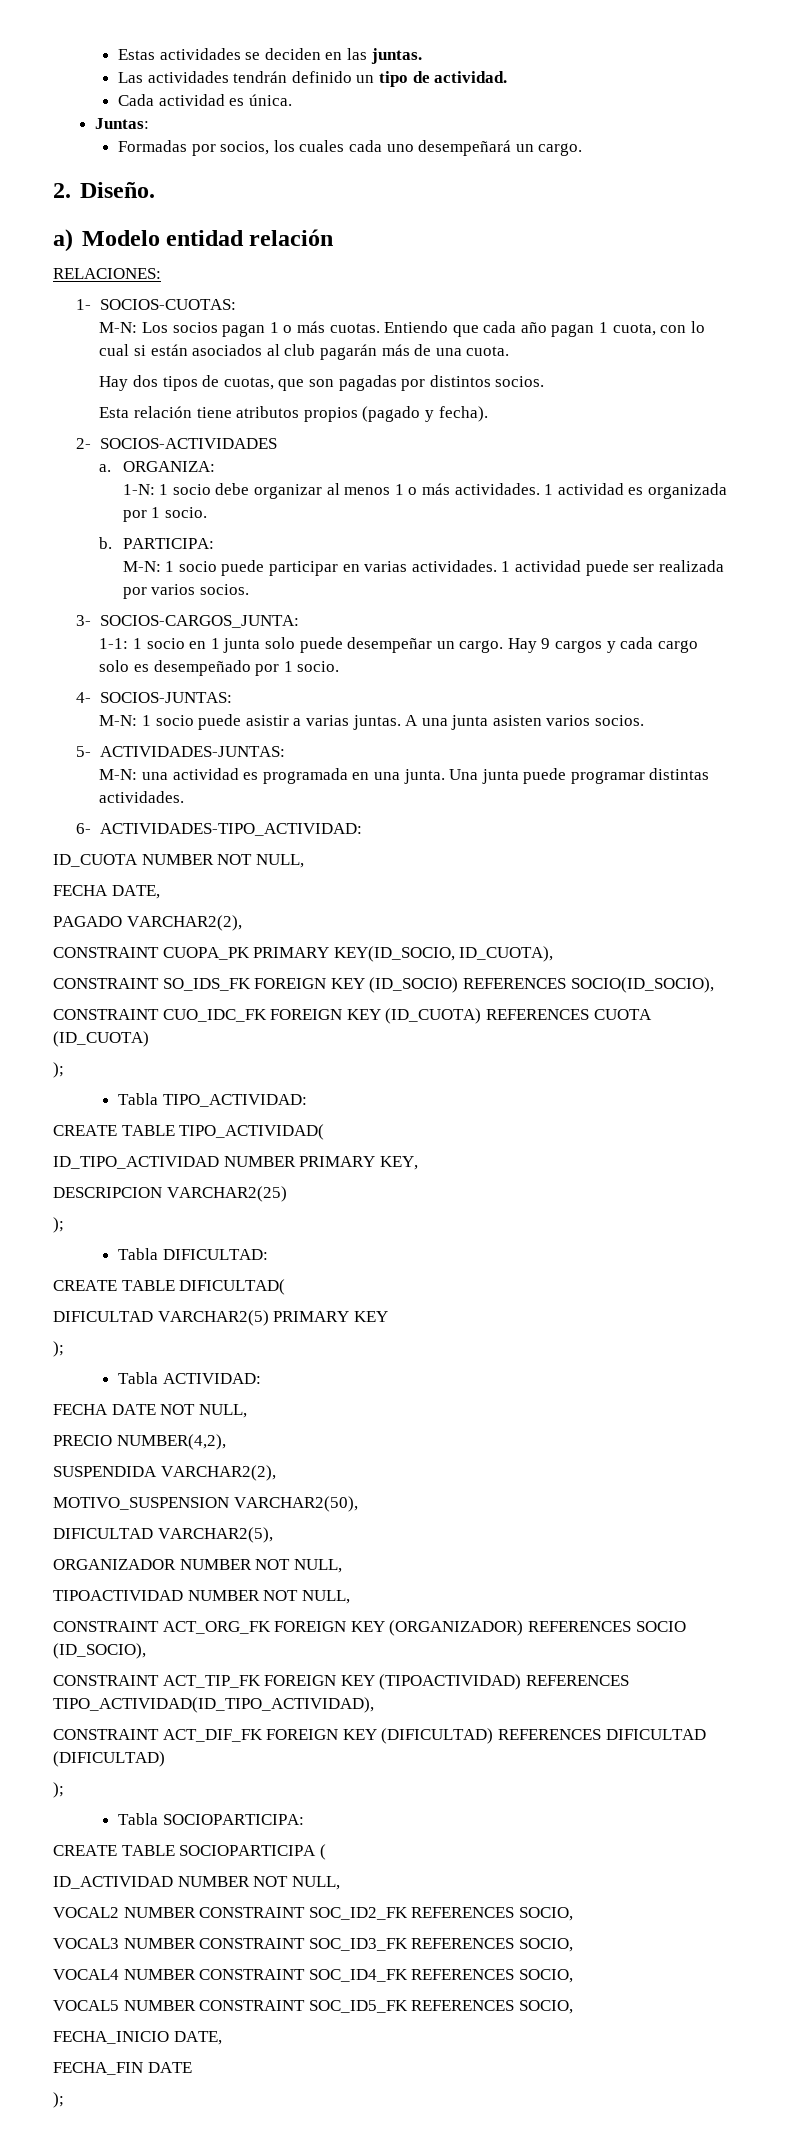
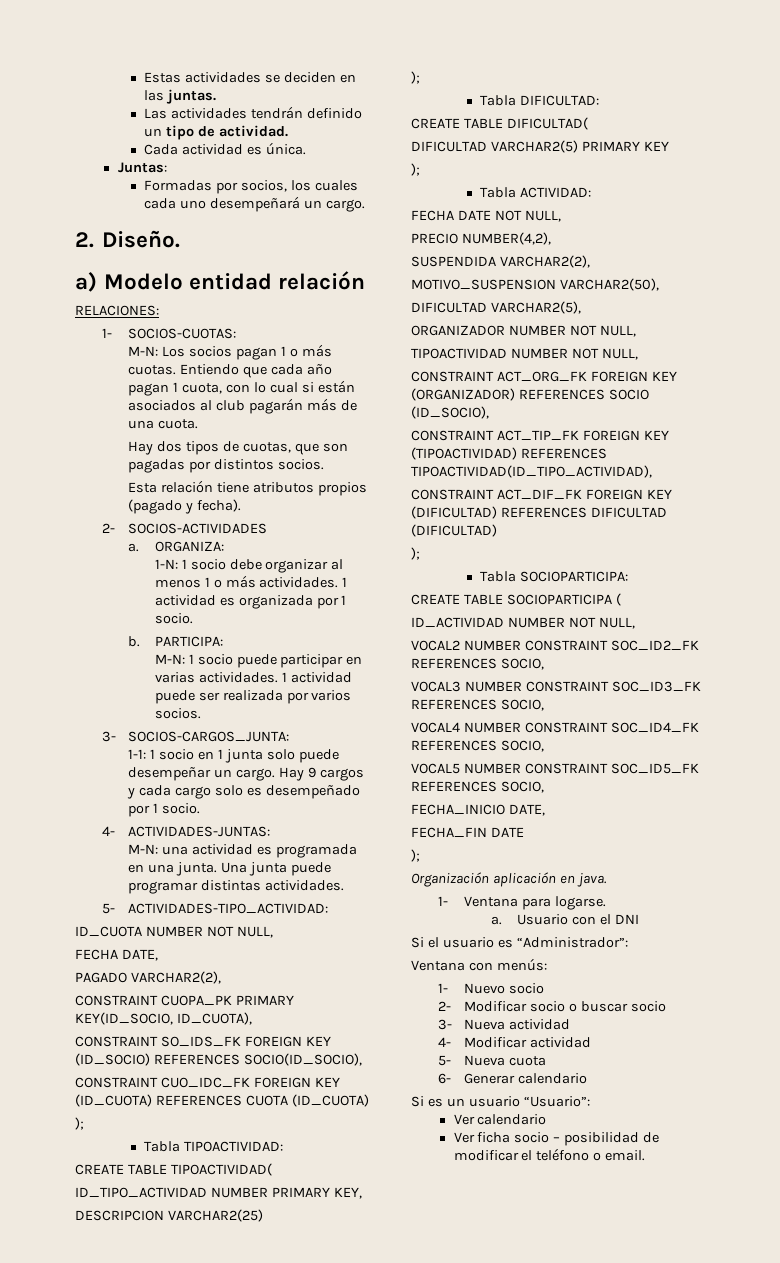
[99,692,232,703] [99,714,645,730] [76,746,92,757] SOCIOS-JUNTAS: // M-N: 1 socio puede asistir a varias juntas. A una junta asisten varios socios. // 5- -> (115, 831) none
[76,823,92,834] 6- -> [101,903,115,914] 5-
[162,1094,307,1107] [53,1124,325,1140] TIPO_ACTIVIDAD: // CREATE TABLE TIPO_ACTIVIDAD( -> [184,1141,284,1152] [75,1163,272,1176] TIPOACTIVIDAD: // CREATE TABLE TIPOACTIVIDAD(
[53,1697,374,1713] TIPO_ACTIVIDAD(ID_TIPO_ACTIVIDAD), -> [411,465,652,478] TIPOACTIVIDAD(ID_TIPO_ACTIVIDAD),
(64, 2100) none -> [411,872,607,887] [437,896,607,910] [490,914,640,925] [411,937,628,948] [411,958,547,971] [437,983,545,994] [437,1001,666,1012] [437,1019,571,1030] [437,1037,592,1048] [437,1055,547,1066] [437,1073,588,1084] [411,1096,590,1107] [453,1114,547,1125] [453,1132,660,1146] [453,1148,646,1161] // Organización aplicación en java. // 1- Ventana para logarse. // a. Usuario con el DNI // Si el usuario es “Administrador”: // Ventana con menús: // 1- Nuevo socio // 2- Modificar socio o buscar socio // 3- Nueva actividad // 4- Modificar actividad // 5- Nueva cuota // 6- Generar calendario // Si es un usuario “Usuario”: // Ver calendario // Ver ficha socio – posibilidad de modificar el teléfono o email.

